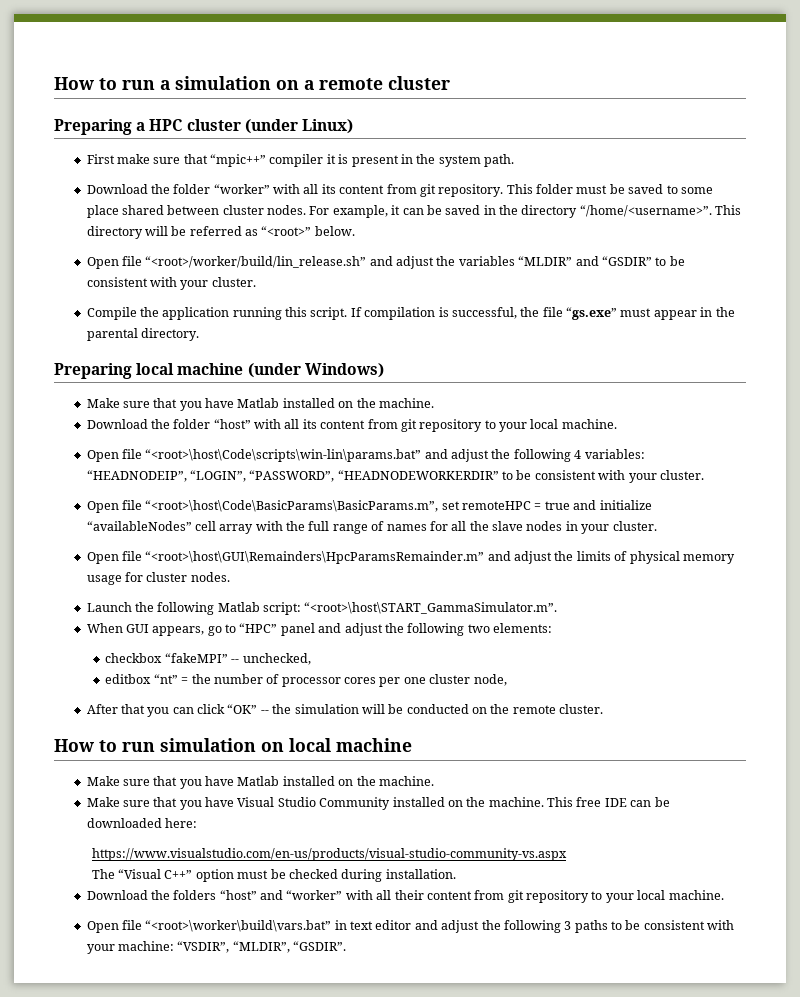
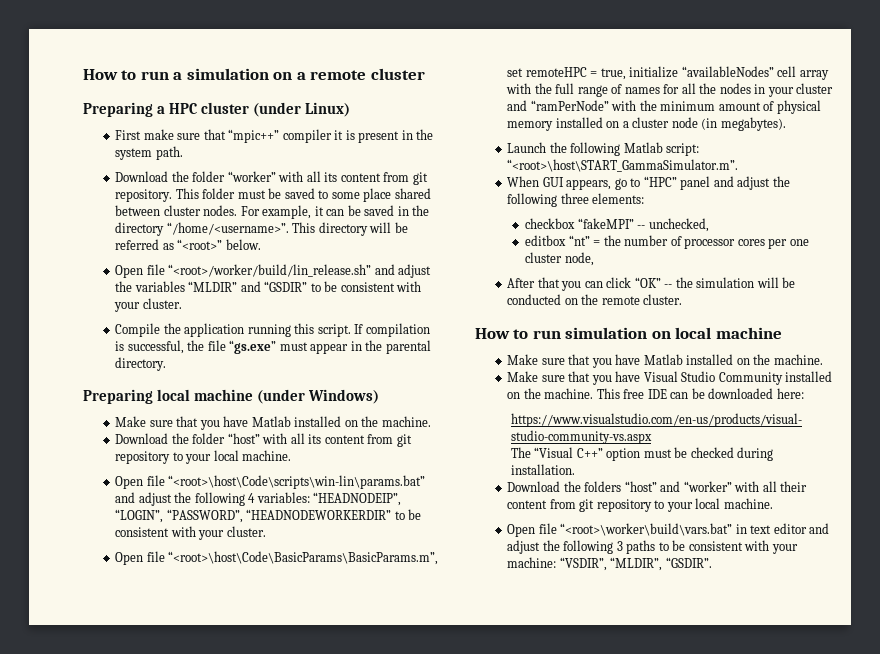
[544,500,597,510] true and -> [600,68,626,80] true,
[492,521,524,531] slave -> (717, 88) none
[612,521,657,531] [86,551,735,564] [86,572,230,585] cluster. // Open file “<root>\host\GUI\Remainders\HpcParamsRemainder.m” and adjust the limits of physical memory usage for cluster nodes. -> [796,83,834,94] [507,100,821,114] [507,117,786,131] cluster and “ramPerNode” with the minimum amount of physical memory installed on a cluster node (in megabytes).
[467,624,490,633] two -> [560,193,589,204] three

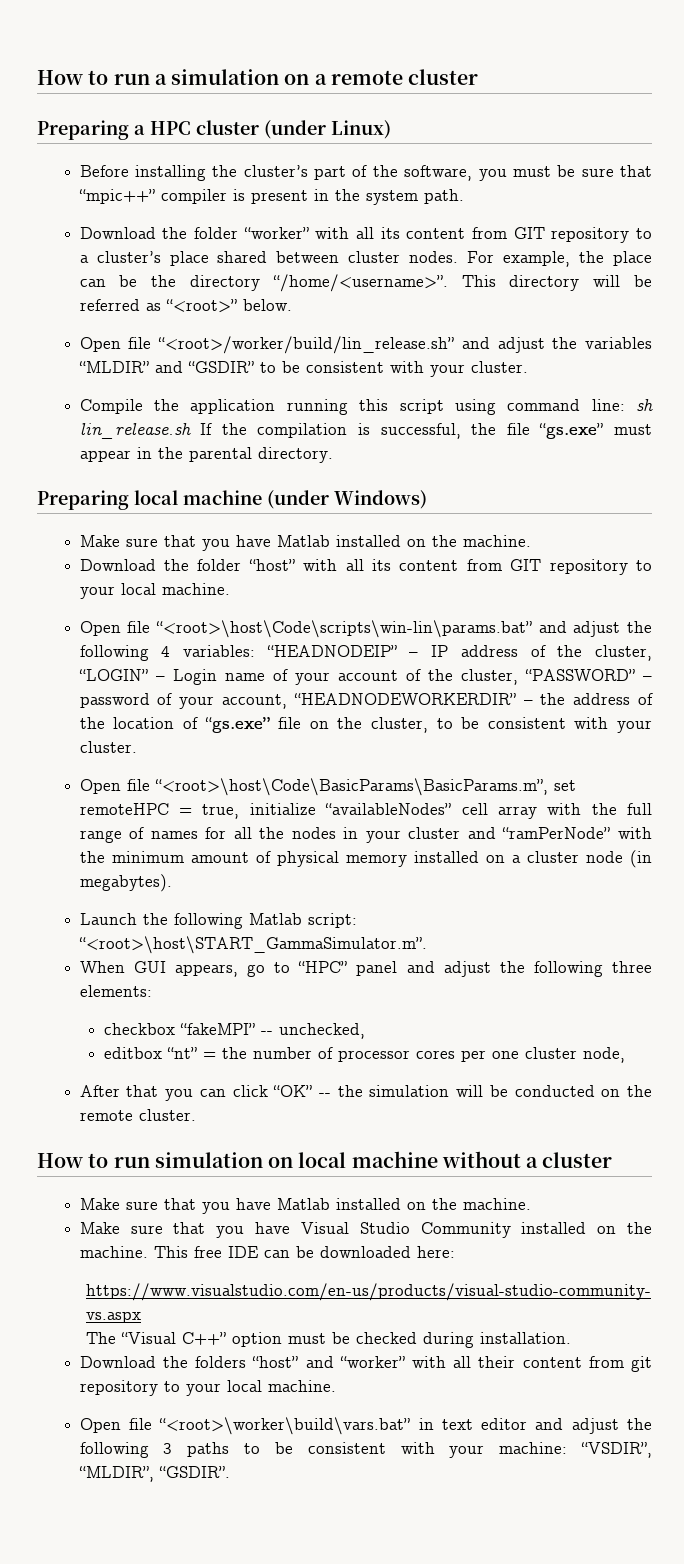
[115,129,174,140] First make -> [79,165,576,181] Before installing the cluster’s part of the software, you must be
[334,130,344,140] it -> (227, 196) none
[412,172,428,185] [115,188,360,202] git repository. This folder must be saved to some -> [513,227,652,243] [79,251,161,263] GIT repository to a cluster’s
[314,205,409,216] it can be saved in -> [579,251,652,266] [79,275,138,287] the place can be
[317,324,364,337] script. If -> [399,399,654,415] [79,423,247,439] script using command line: sh lin_release.sh If the
[396,434,412,447] git -> [510,559,542,571] GIT
[313,492,402,506] [115,509,392,523] “HEADNODEIP”, “LOGIN”, “PASSWORD”, “HEADNODEWORKERDIR” -> [266,645,652,661] [78,669,653,685] [79,693,653,709] [79,717,428,733] “HEADNODEIP” – IP address of the cluster, “LOGIN” – Login name of your account of the cluster, “PASSWORD” – password of your account, “HEADNODEWORKERDIR” – the address of the location of “gs.exe” file on the cluster,
(782, 333) none -> [441,1151,613,1168] without a cluster

